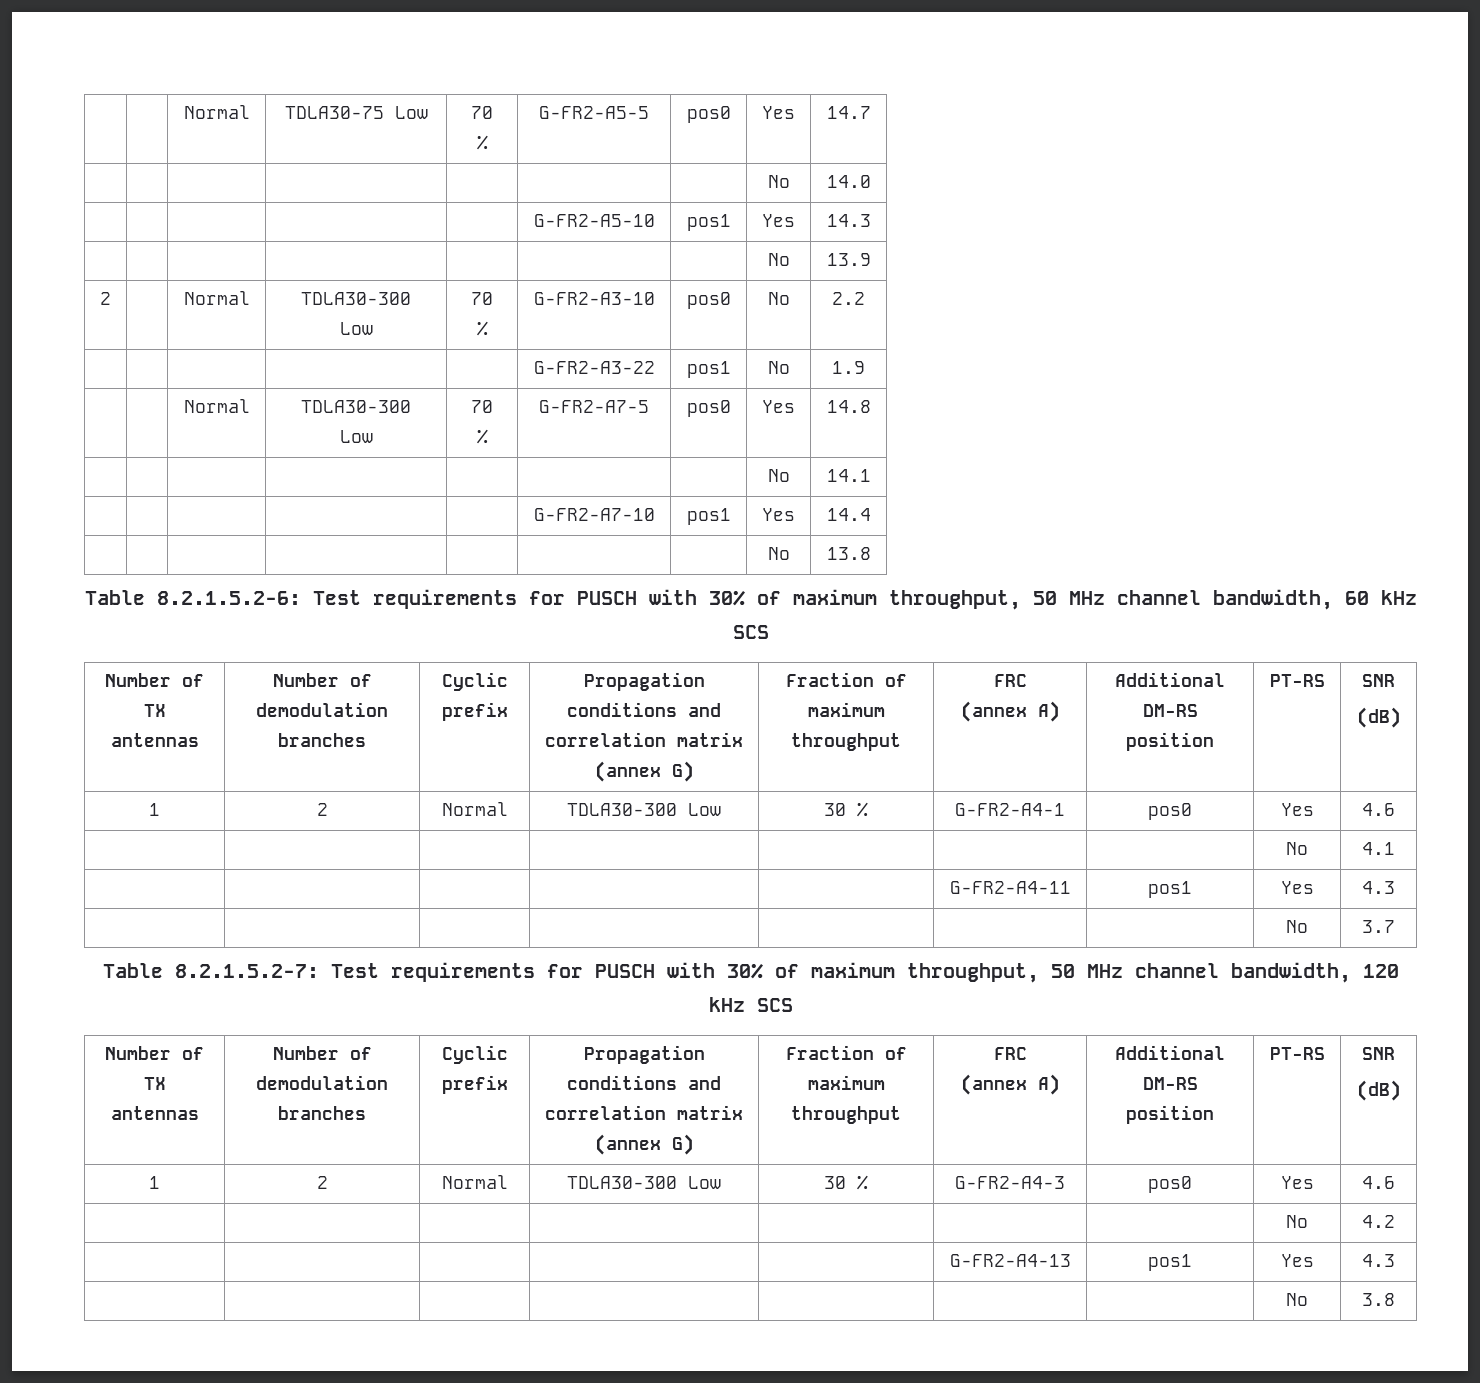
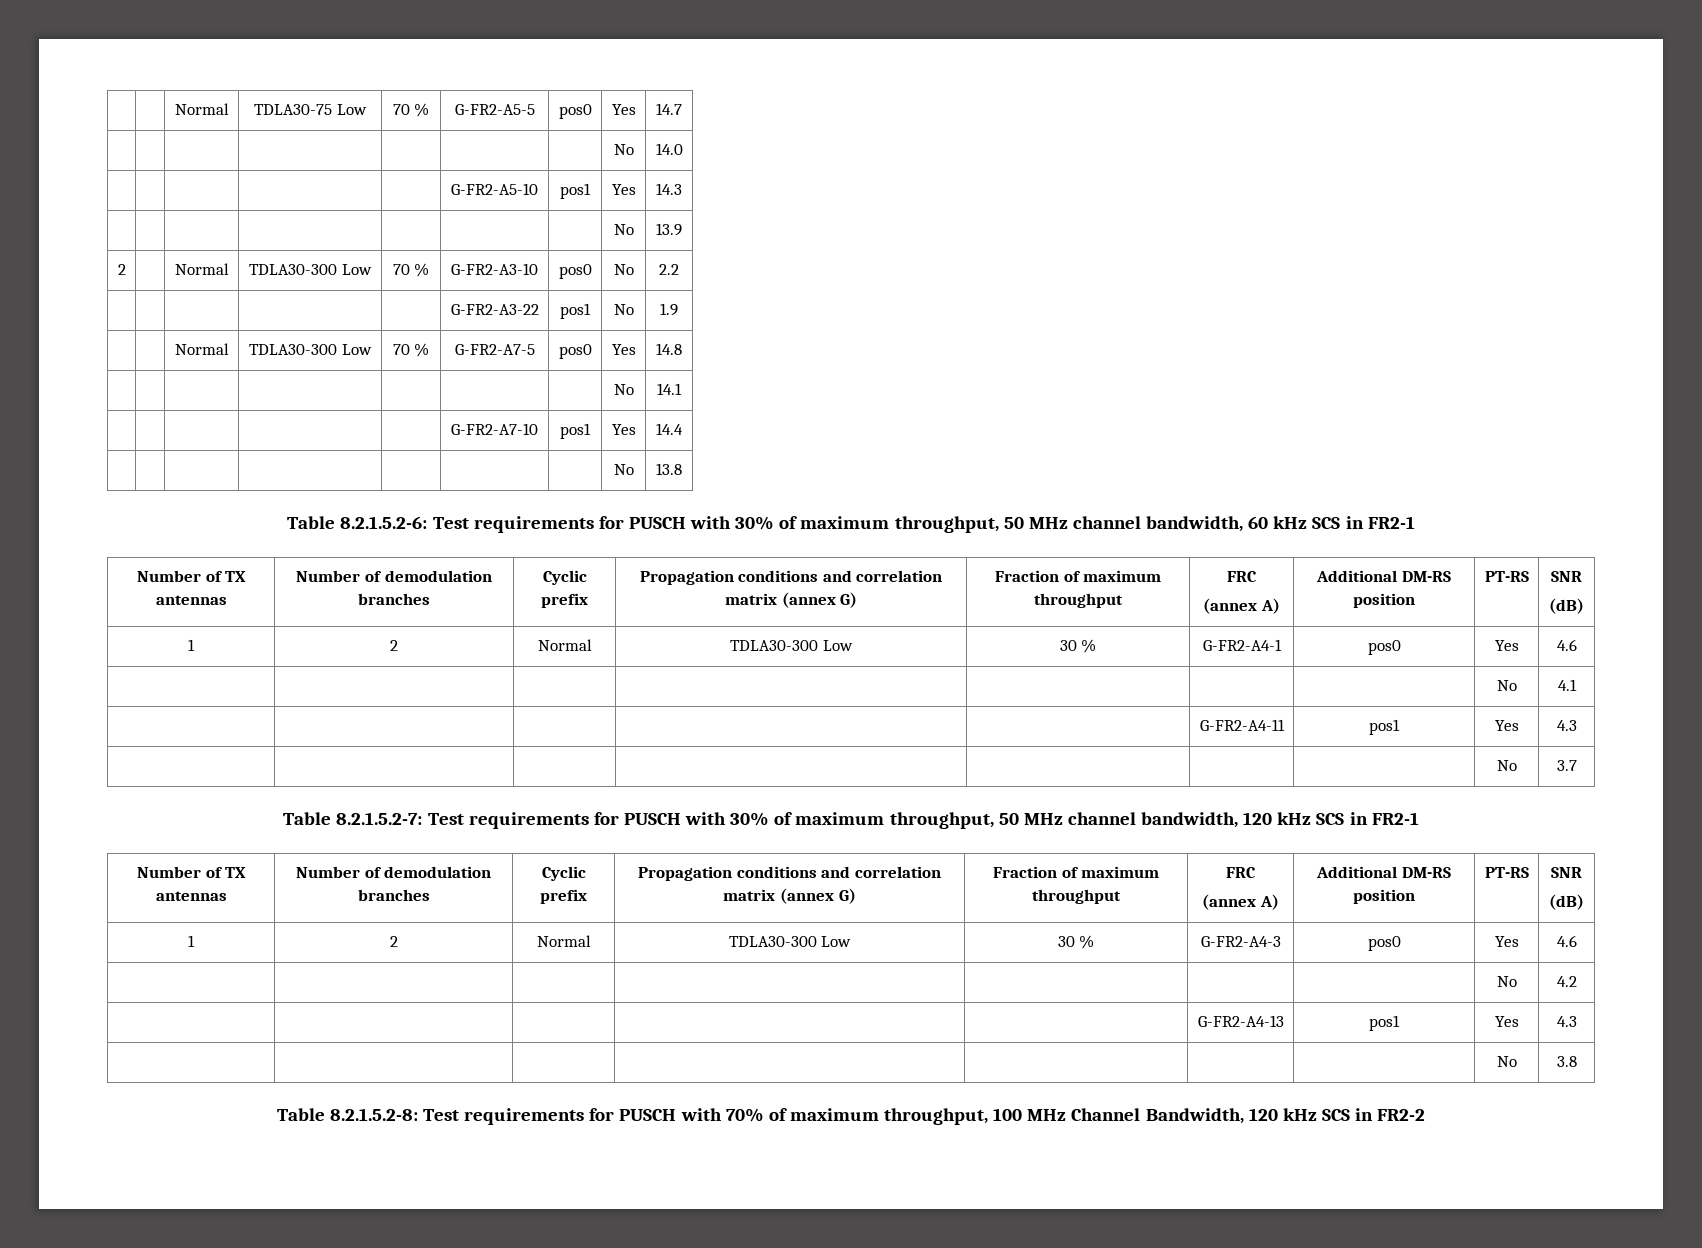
(769, 632) none -> [1345,516,1415,529] in FR2-1
(793, 1005) none -> [1349,812,1419,825] in FR2-1
(1395, 1299) none -> [276,1108,1426,1125] // Table 8.2.1.5.2-8: Test requirements for PUSCH with 70% of maximum throughput, 100 MHz Channel Bandwidth, 120 kHz SCS in FR2-2

